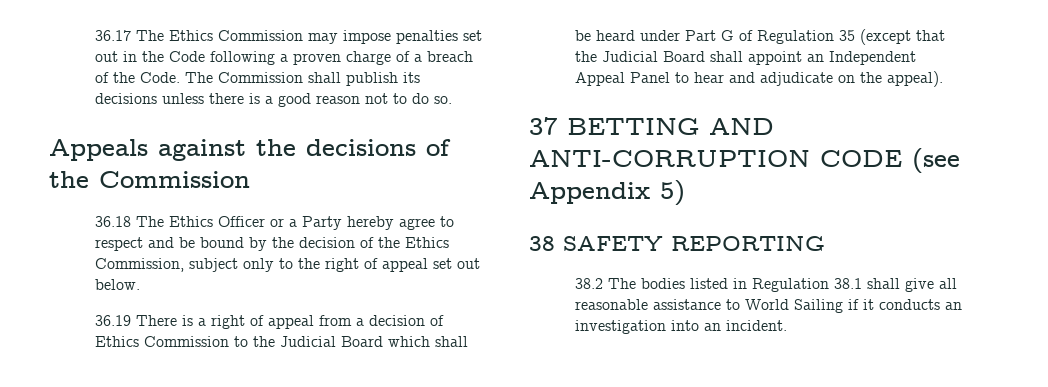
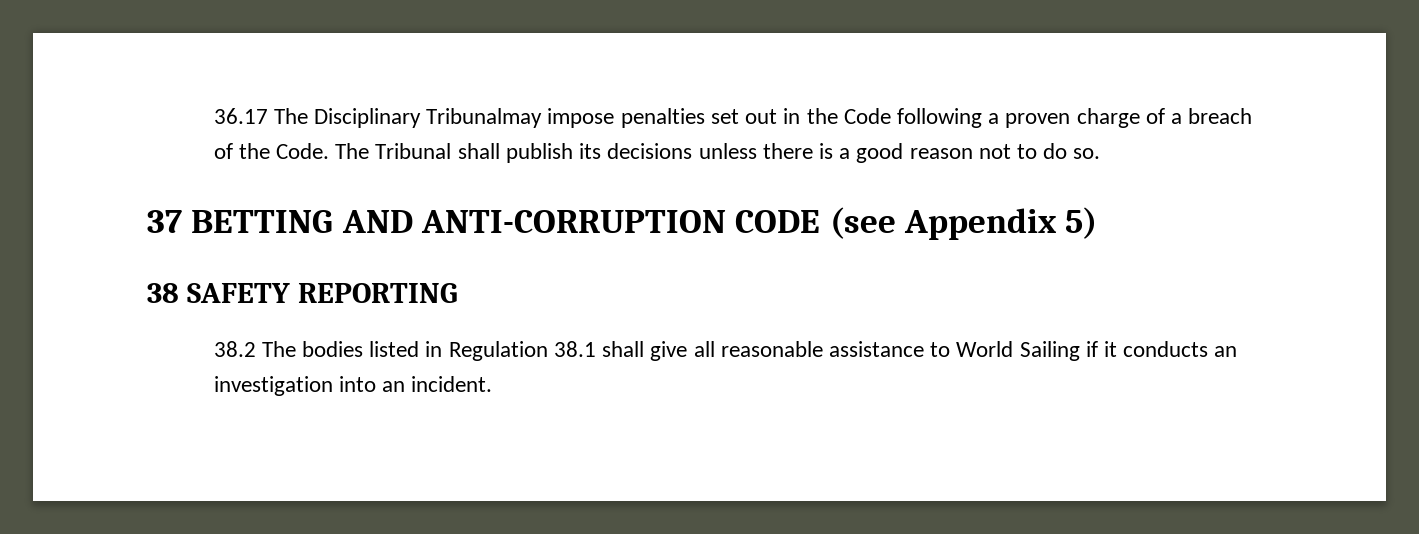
[168,30,338,44] Ethics Commission may -> [314,108,543,128] Disciplinary Tribunalmay
[217,72,303,83] Commission -> [375,143,452,159] Tribunal
[49,139,451,161] [49,171,250,188] [94,216,454,230] [94,237,449,251] [94,258,480,272] [94,279,140,290] [94,315,444,329] [94,336,468,347] [574,29,945,45] [574,51,916,65] [574,71,943,87] // Appeals against the decisions of the Commission // 36.18 The Ethics Officer or a Party hereby agree to respect and be bound by the decision of the Ethics Commission, subject only to the right of appeal set out below. // 36.19 There is a right of appeal from a decision of Ethics Commission to the Judicial Board which shall be heard under Part G of Regulation 35 (except that the Judicial Board shall appoint an Independent Appeal Panel to hear and adjudicate on the appeal). -> (1101, 153) none

